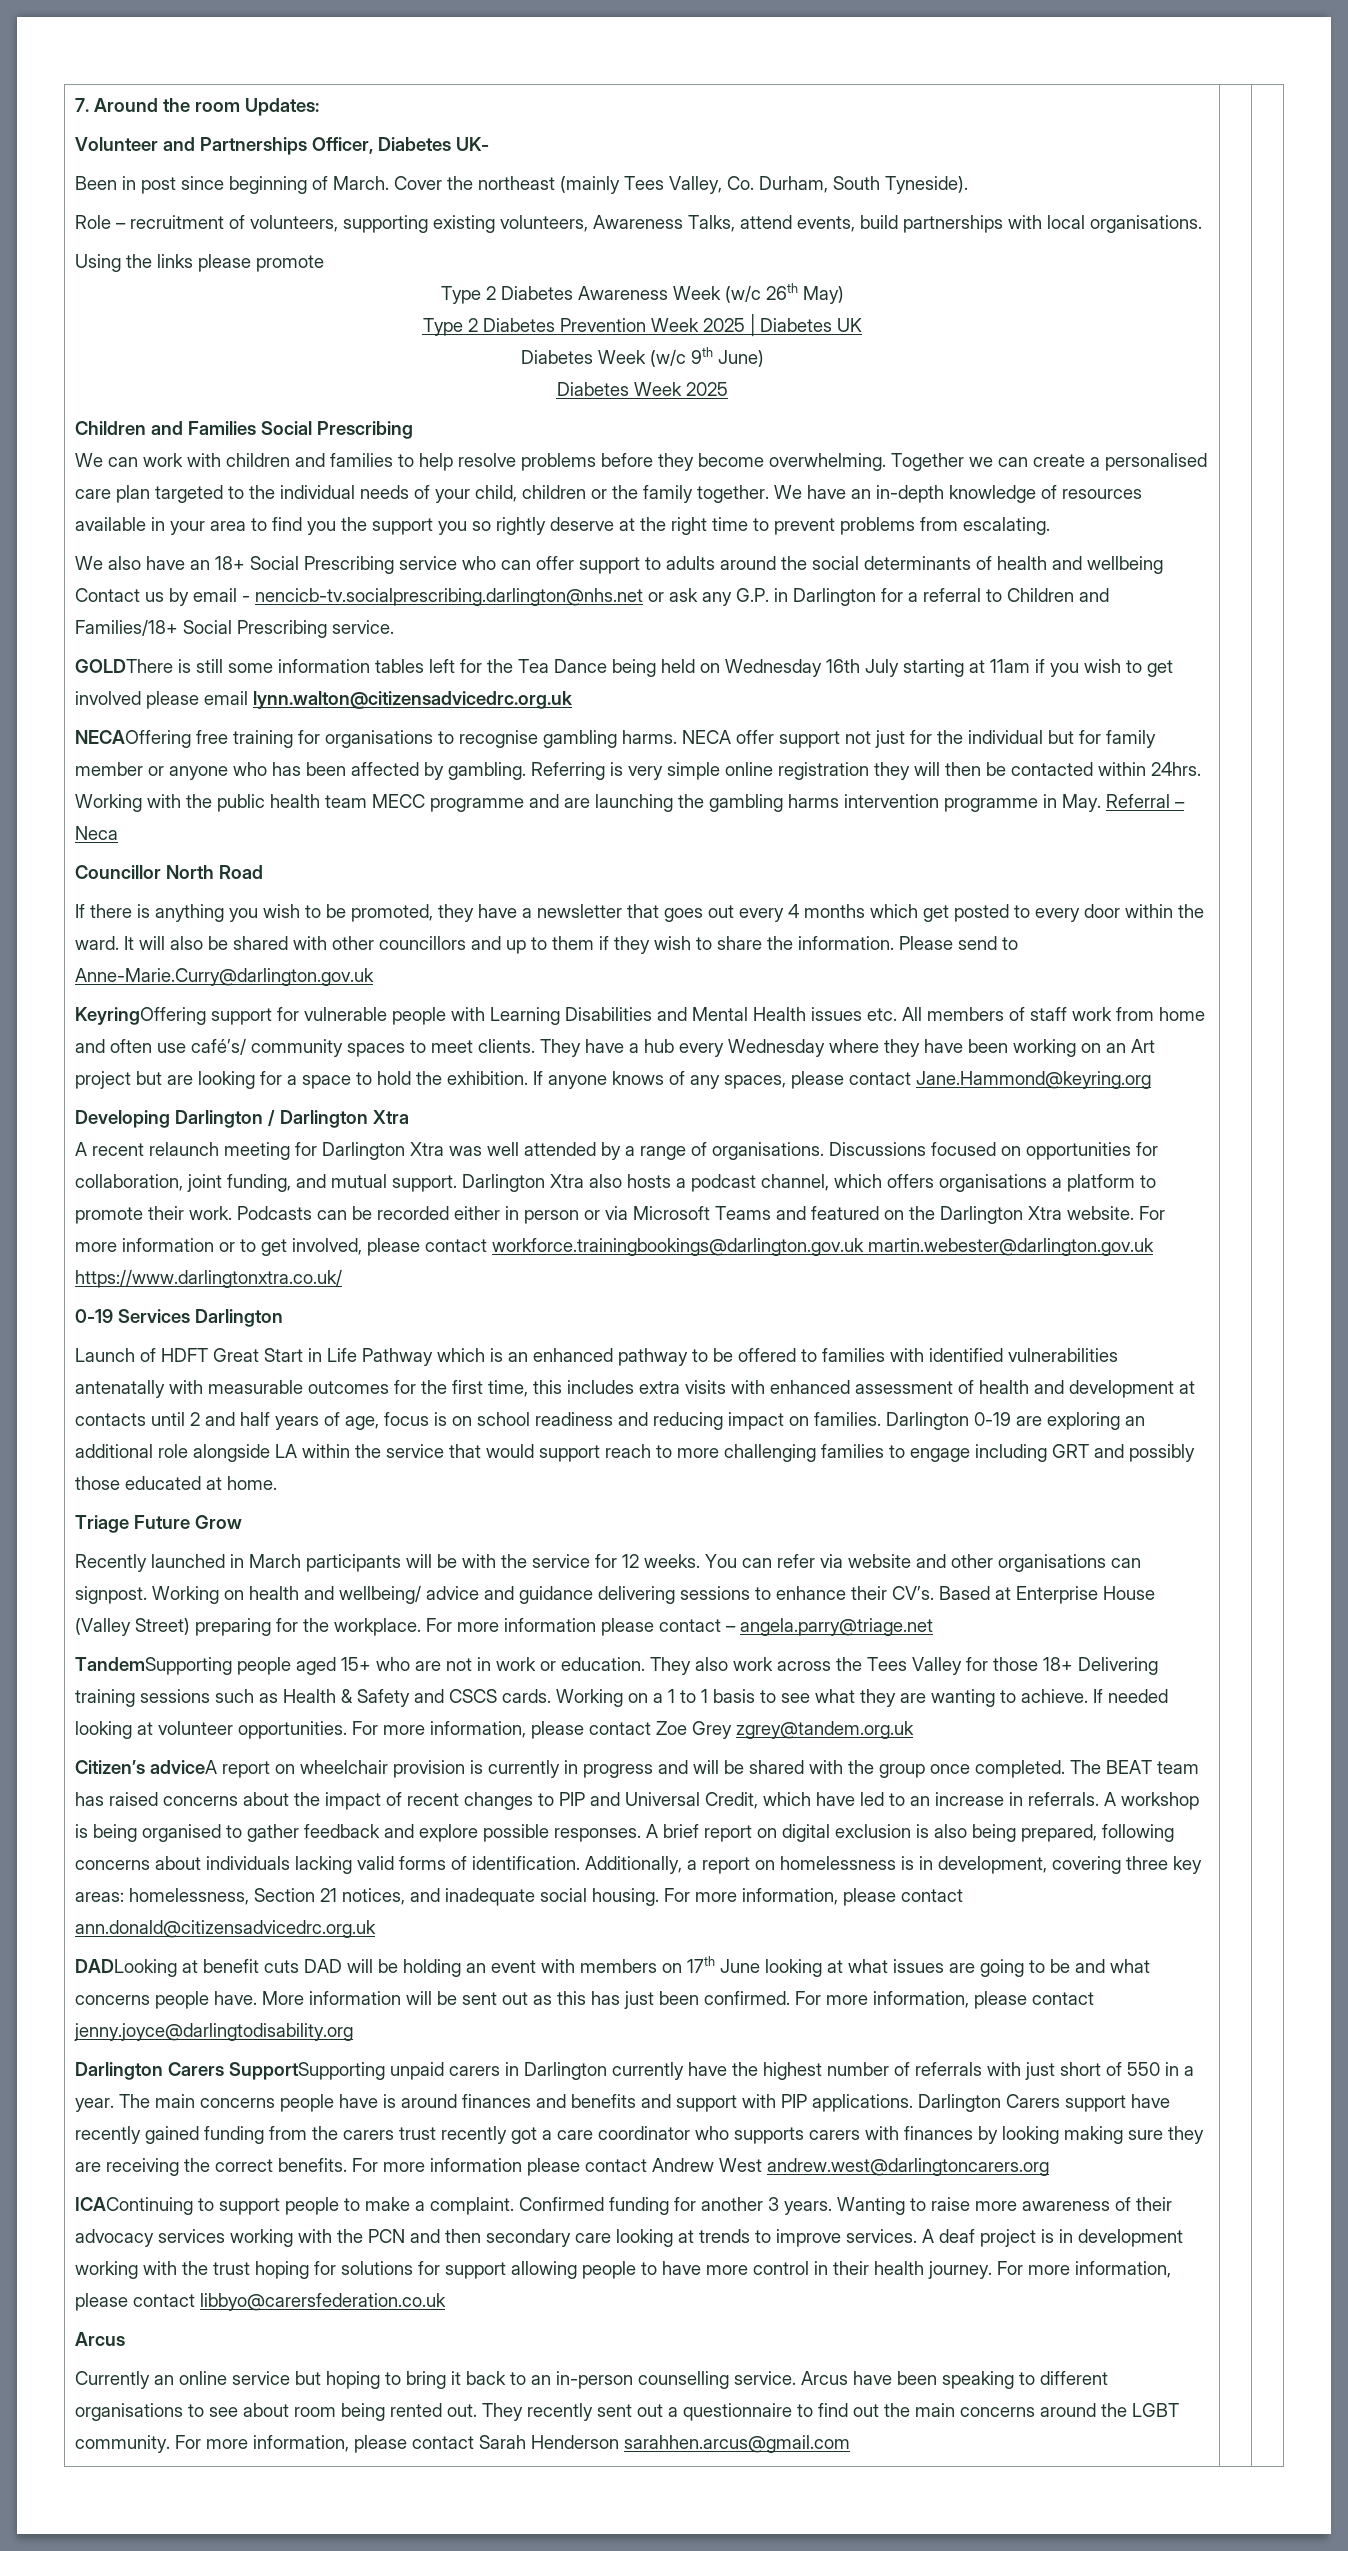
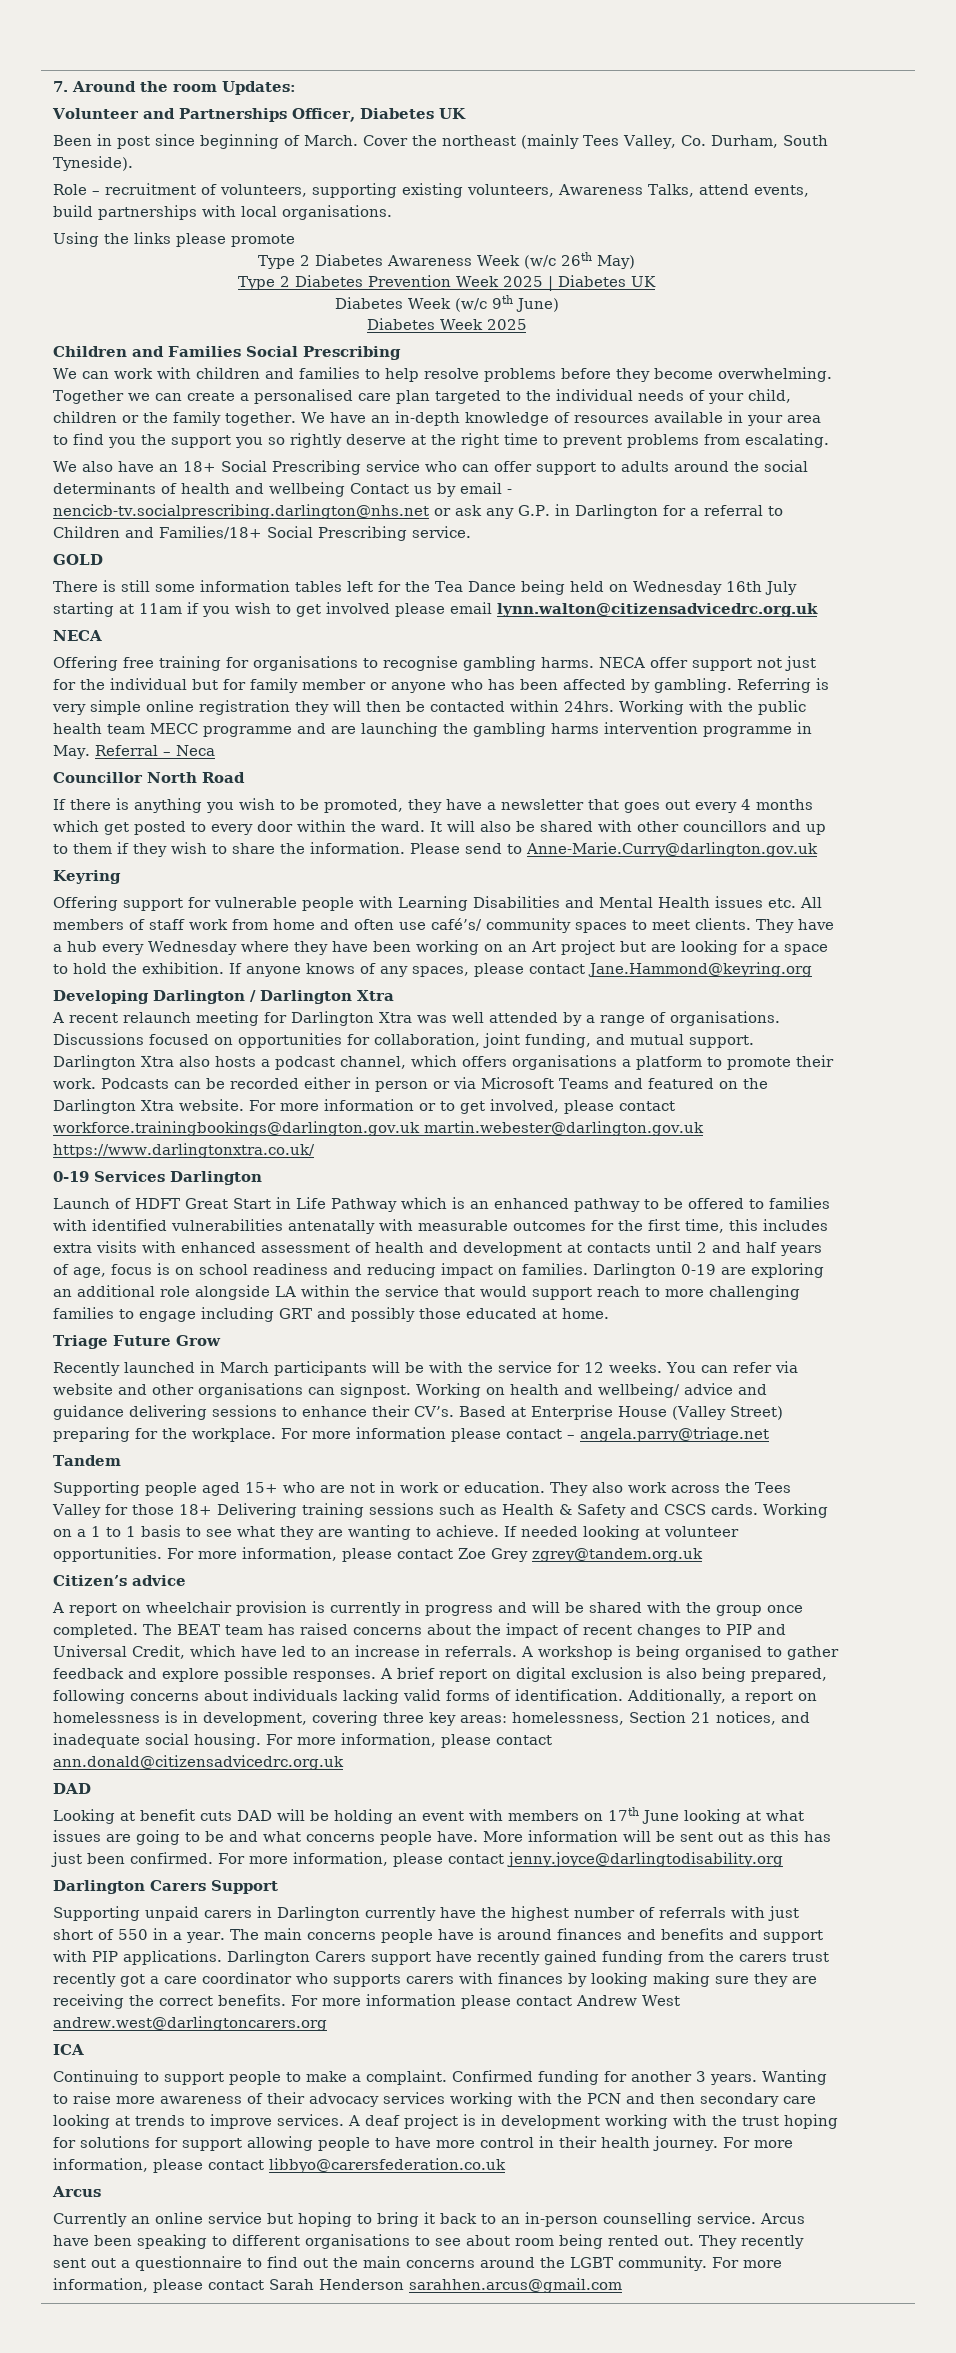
[455,137,489,151] UK- -> [438,108,466,119] UK
[74,659,173,673] GOLDThere -> [52,554,103,565] [52,581,98,592] GOLD // There
[74,730,191,748] NECAOffering -> [52,630,102,641] [52,656,118,671] NECA // Offering
[74,1007,206,1025] KeyringOffering -> [52,870,121,884] [52,896,118,911] Keyring // Offering
[74,1657,232,1675] TandemSupporting -> [52,1455,121,1466] [52,1481,140,1496] Tandem // Supporting
[149,1760,217,1774] adviceA -> [131,1575,186,1586] [51,1602,64,1613] advice // A
[74,1959,177,1977] DADLooking -> [52,1783,91,1794] [52,1809,115,1824] DAD // Looking
[228,2062,385,2080] SupportSupporting -> [210,1880,278,1894] [52,1906,140,1921] Support // Supporting
[74,2197,193,2215] ICAContinuing -> [52,2044,84,2055] [52,2070,139,2085] ICA // Continuing

